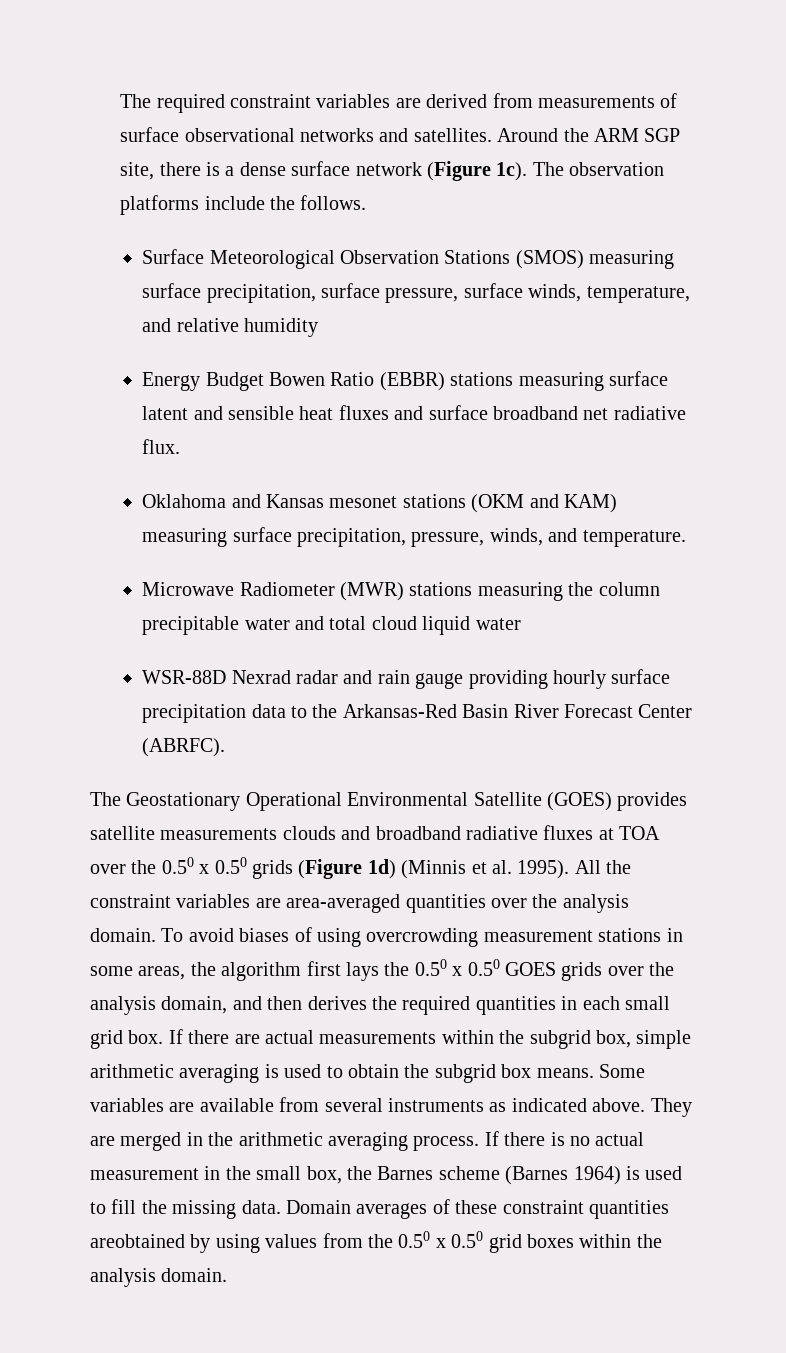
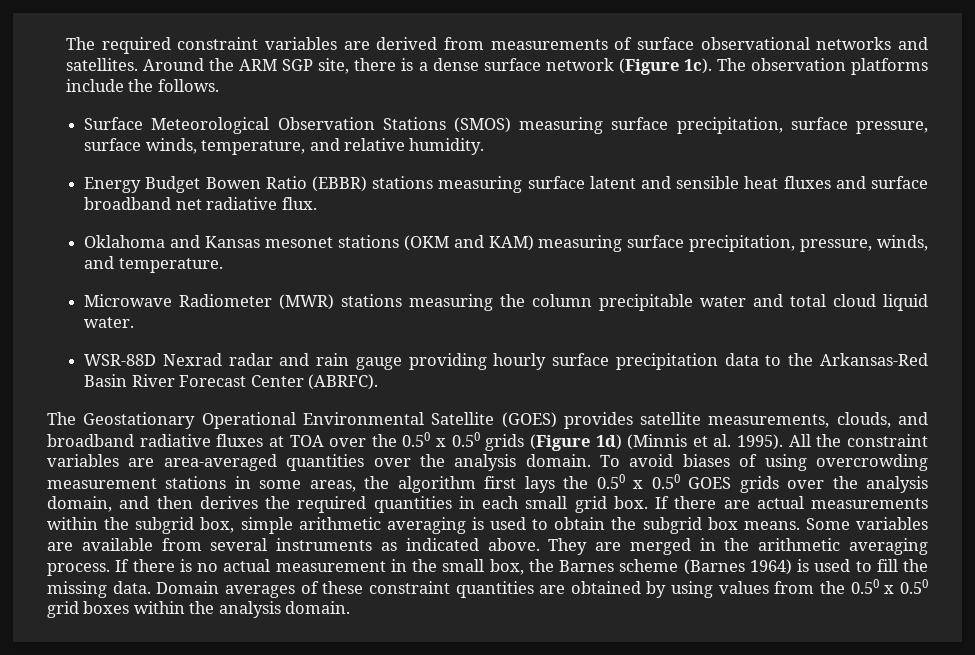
[244,318,319,337] humidity -> [409,138,485,155] humidity.
[475,618,521,630] water -> [84,317,135,328] water.
[160,826,336,840] measurements clouds -> [708,412,891,428] measurements, clouds,
[90,1234,185,1248] areobtained -> [539,581,641,594] are obtained

